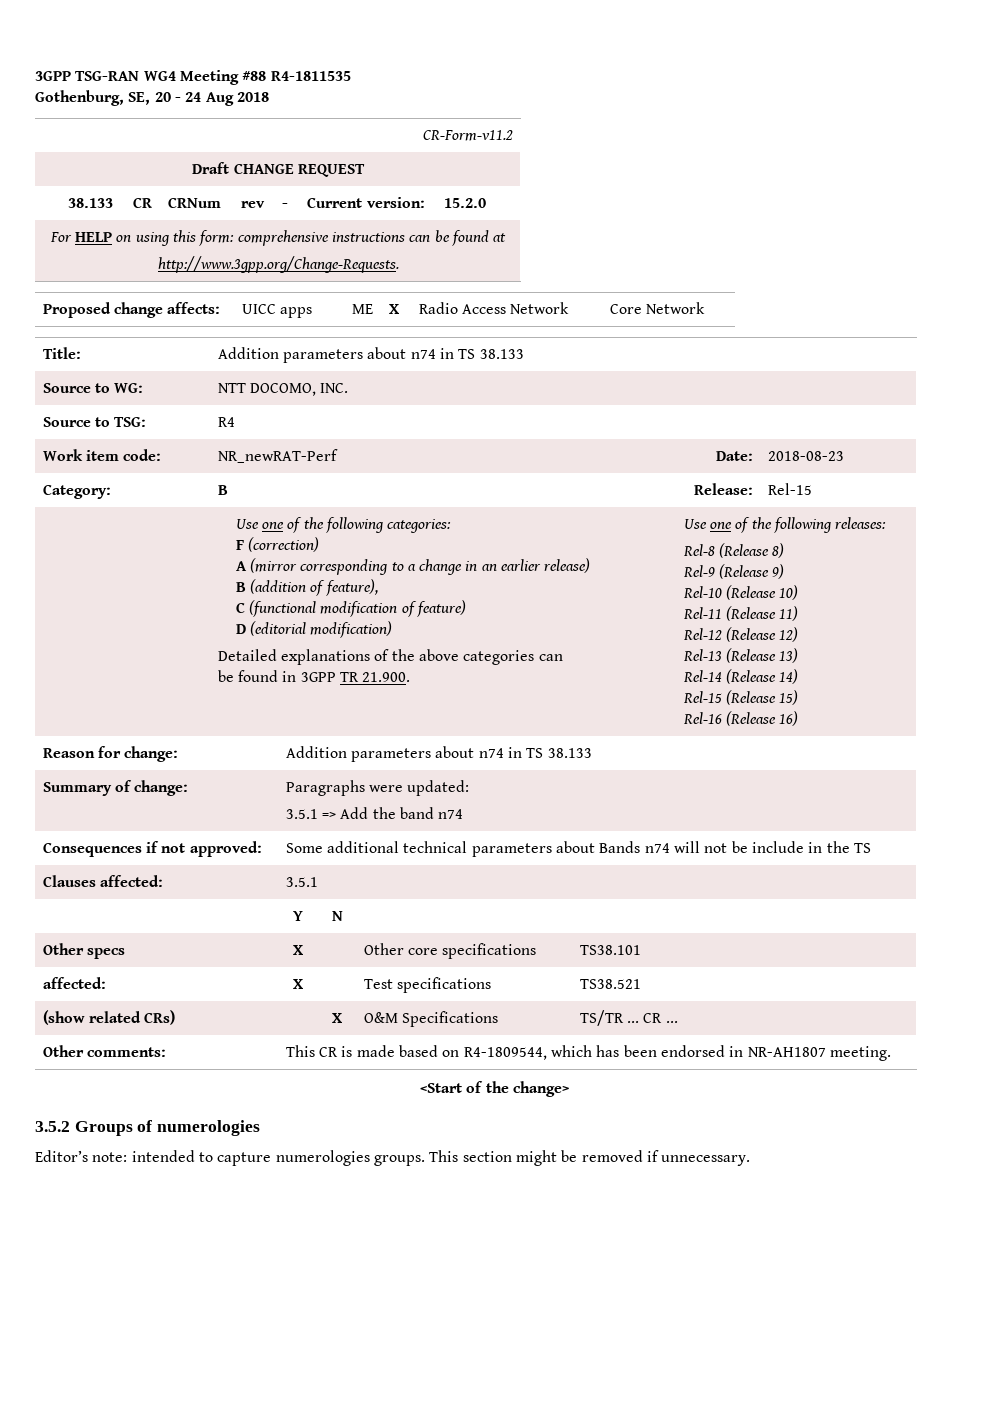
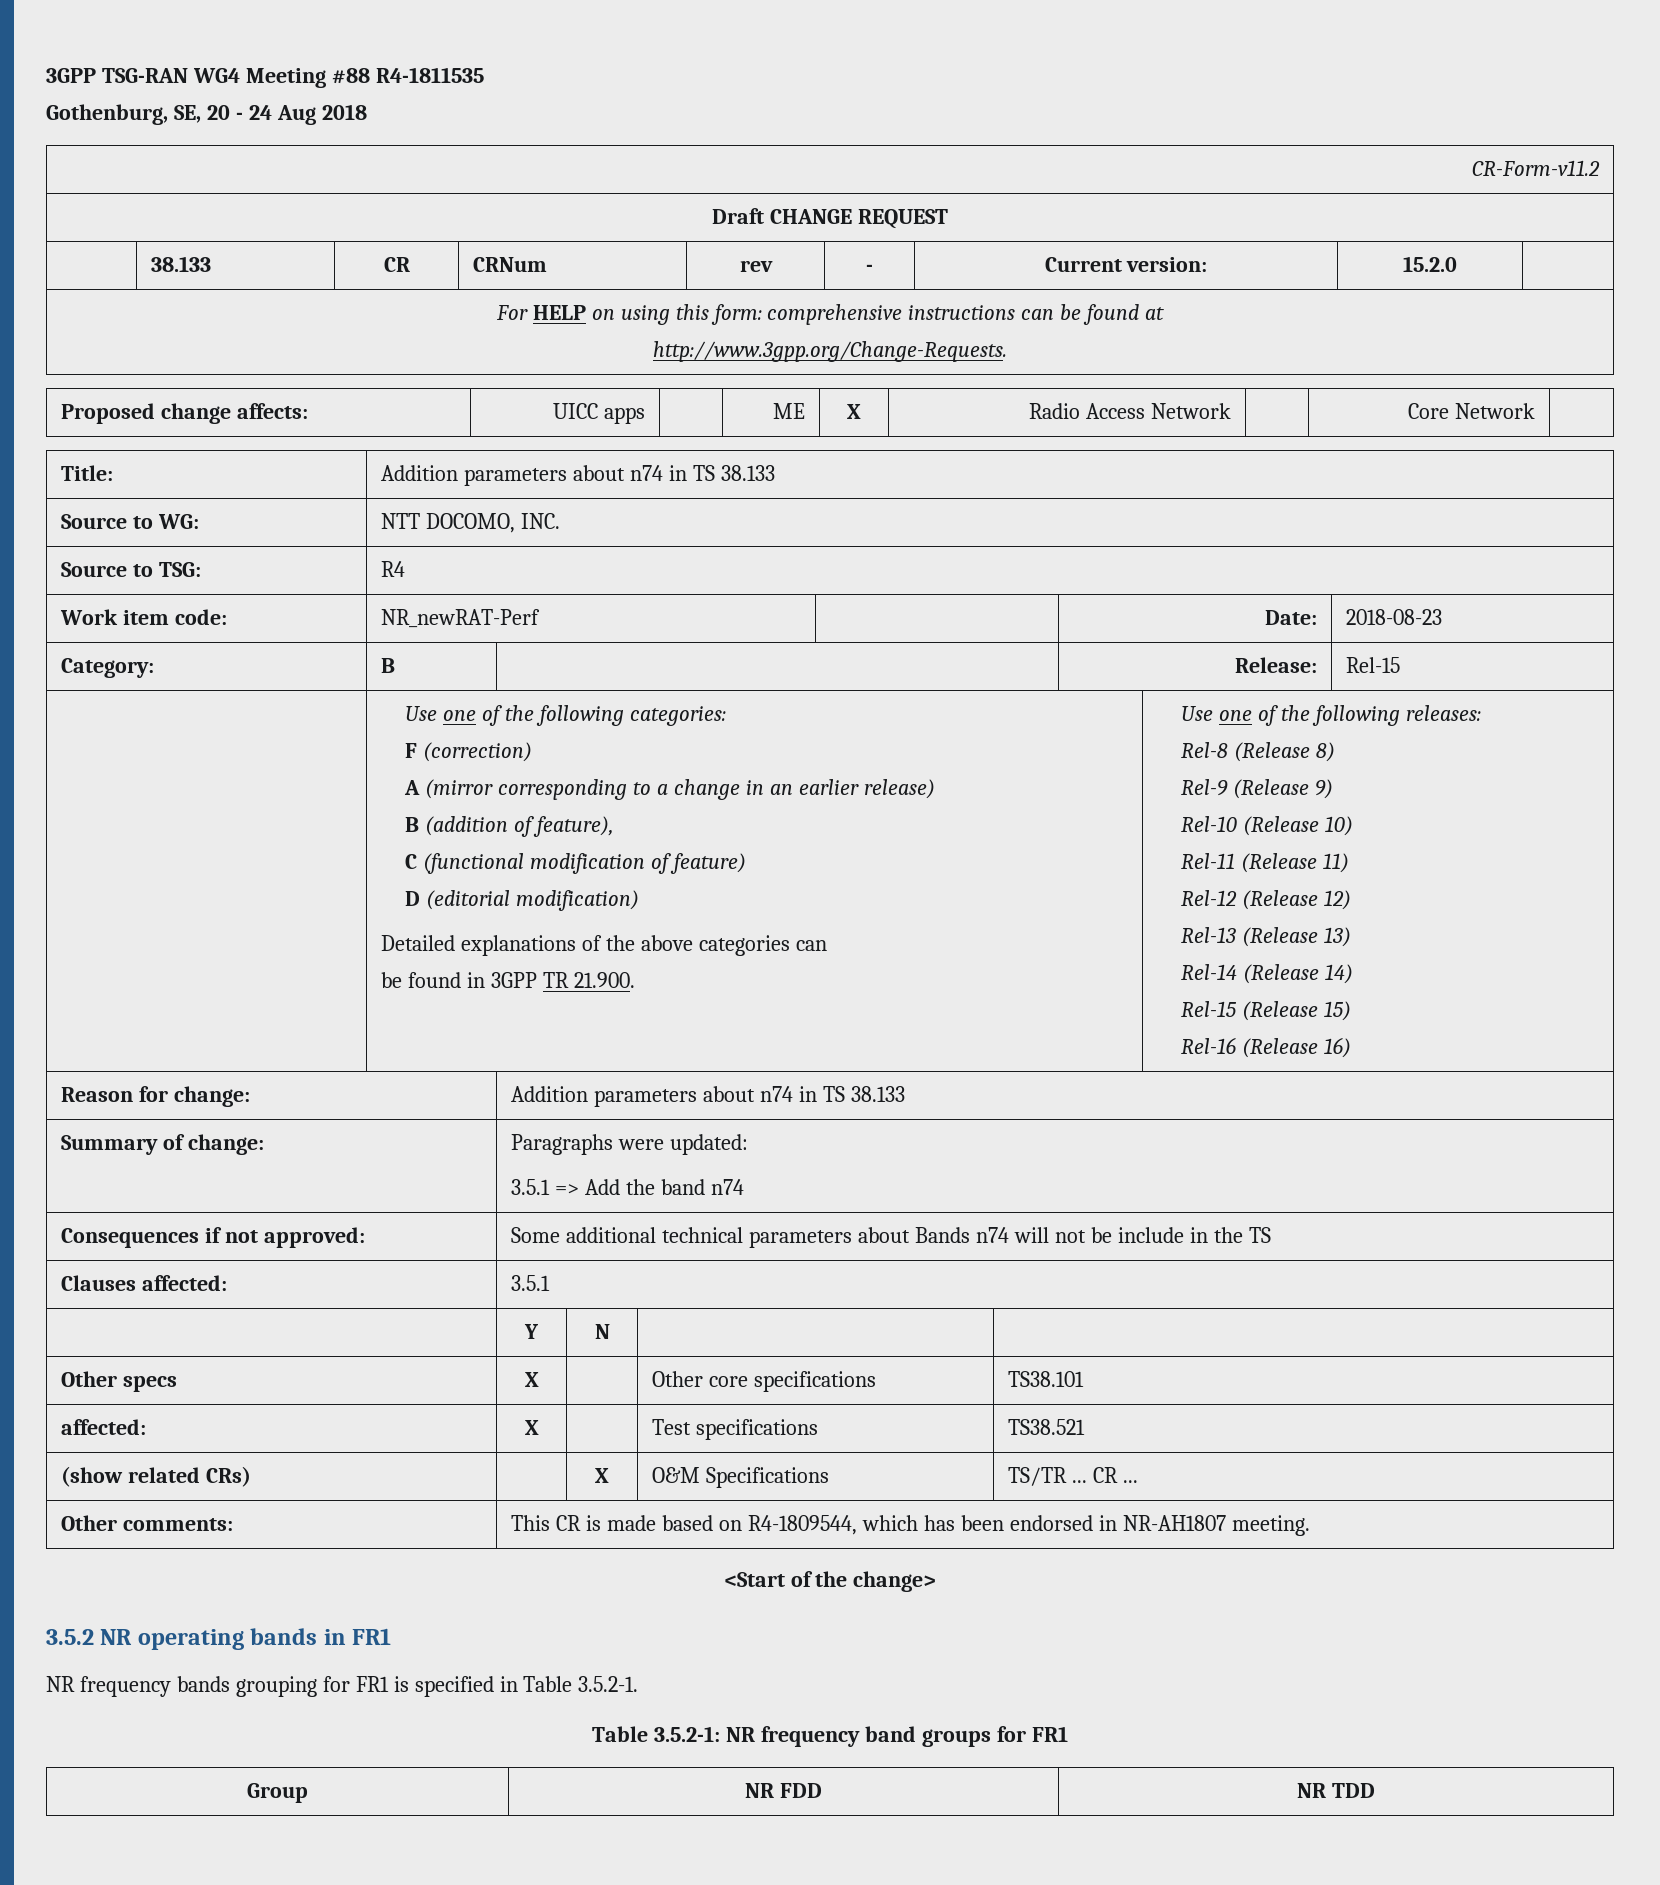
[74,1120,261,1136] [35,1150,751,1166] Groups of numerologies // Editor’s note: intended to capture numerologies groups. This section might be removed if unnecessary. -> [100,1628,392,1650] [46,1676,639,1697] [592,1726,1068,1747] [247,1783,308,1803] [745,1783,822,1798] [1297,1783,1375,1798] NR operating bands in FR1 // NR frequency bands grouping for FR1 is specified in Table 3.5.2-1. // Table 3.5.2-1: NR frequency band groups for FR1 // Group | NR FDD | NR TDD

